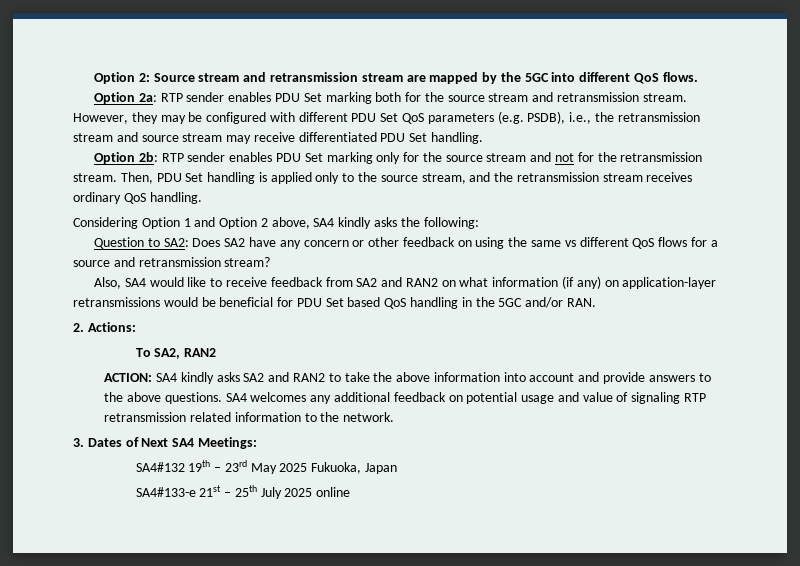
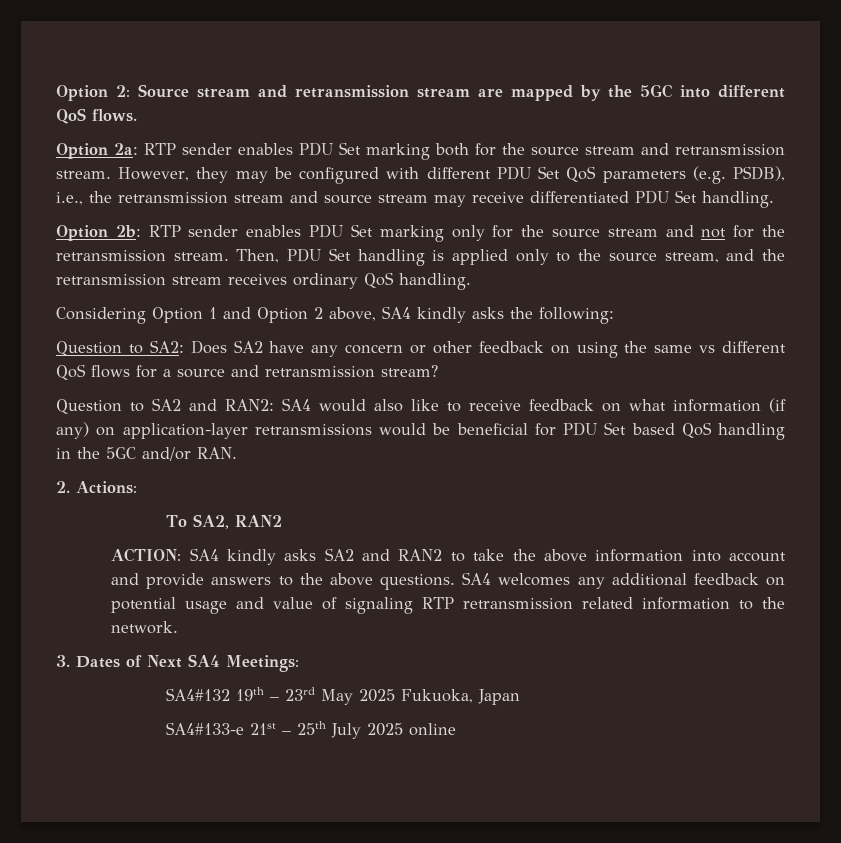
[94,277,122,289] Also, -> [56,398,274,414] Question to SA2 and RAN2:
(184, 282) none -> [374,399,403,412] also
[325,277,438,287] from SA2 and RAN2 -> (594, 405) none

